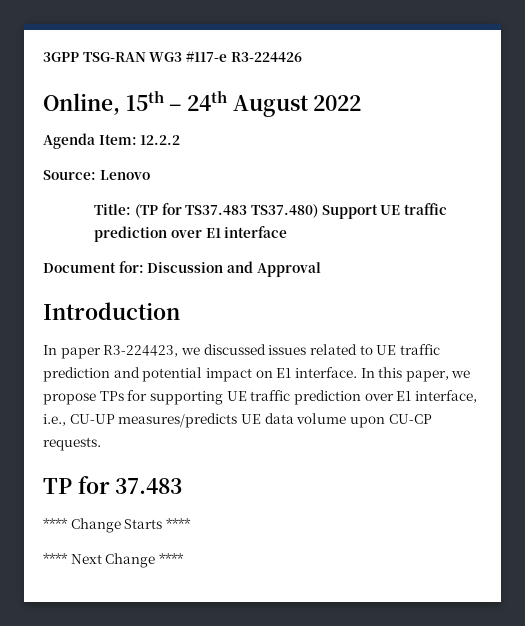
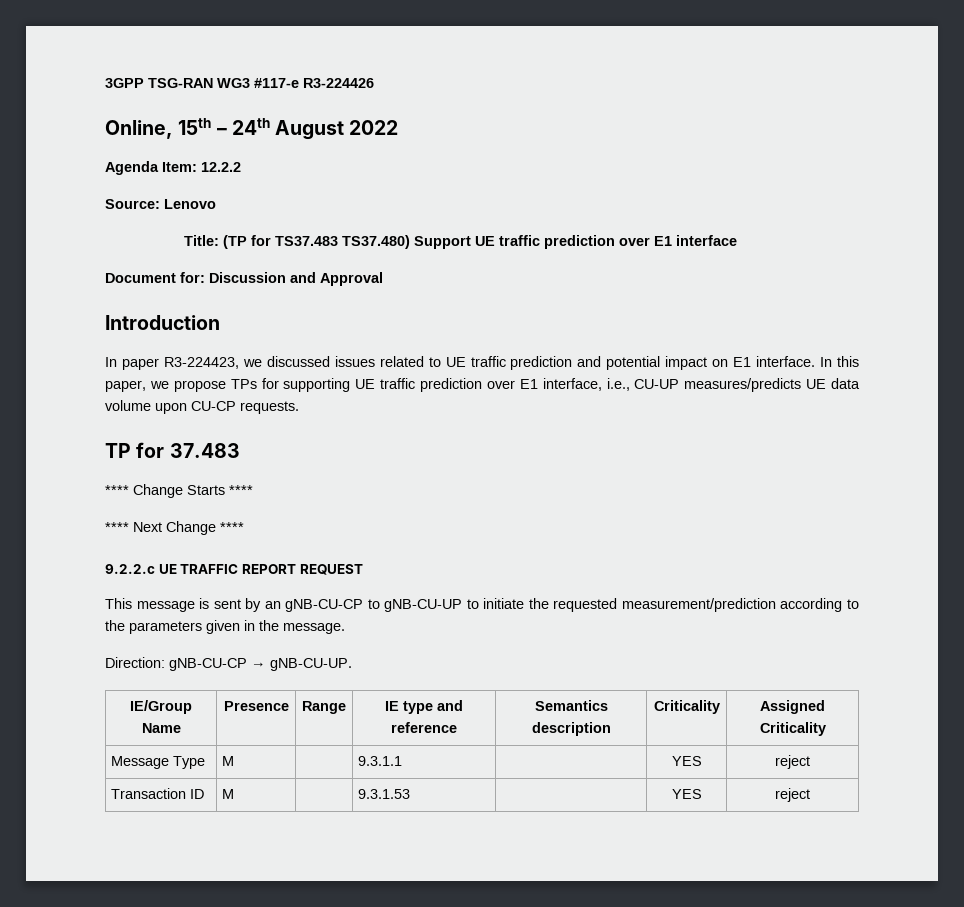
(184, 558) none -> [105,564,363,575] [105,598,859,612] [105,620,345,634] [105,657,352,671] [130,700,192,714] [141,723,181,733] [223,701,289,711] [302,701,346,714] [385,700,463,714] [391,722,457,733] [534,700,608,711] [531,722,611,736] [653,700,720,714] [760,700,825,714] [759,722,826,736] [111,756,206,769] [222,756,235,766] [358,756,403,766] [671,756,702,766] [775,755,810,769] [111,788,205,799] [222,789,235,799] [358,789,411,799] [671,789,702,799] [775,788,810,802] // 9.2.2.c UE TRAFFIC REPORT REQUEST // This message is sent by an gNB-CU-CP to gNB-CU-UP to initiate the requested measurement/prediction according to the parameters given in the message. // Direction: gNB-CU-CP → gNB-CU-UP. // IE/Group Name | Presence | Range | IE type and reference | Semantics description | Criticality | Assigned Criticality // Message Type | M | | 9.3.1.1 | | YES | reject // Transaction ID | M | | 9.3.1.53 | | YES | reject

